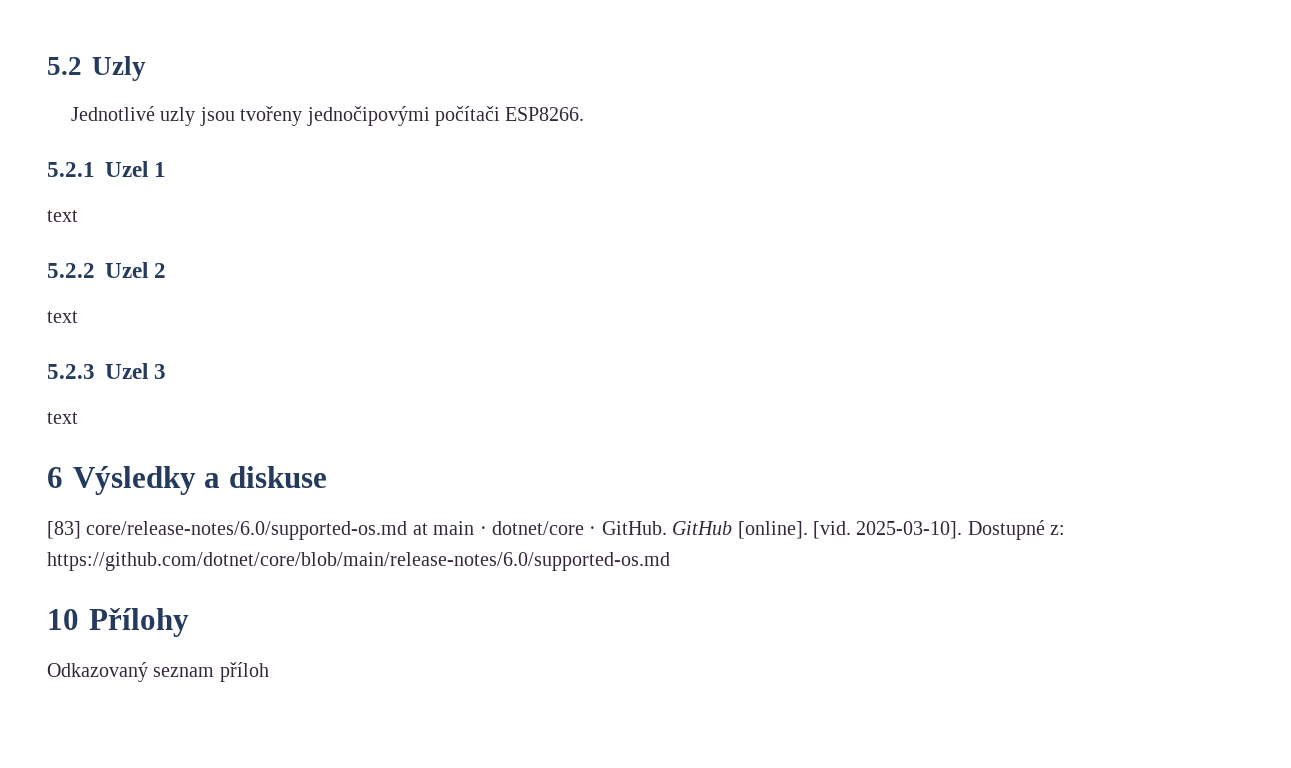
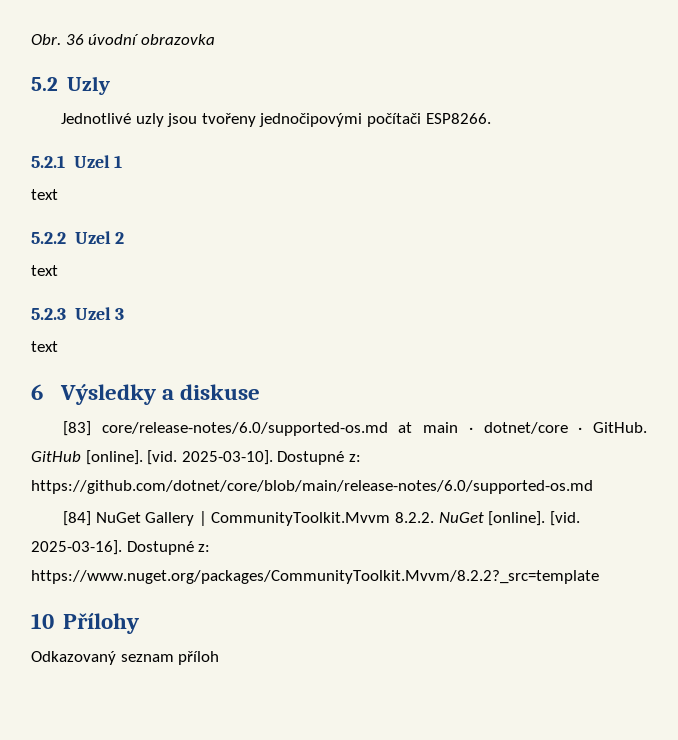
(47, 66) none -> [31,34,215,45] Obr. 36 úvodní obrazovka //
(670, 561) none -> [63,511,580,526] [31,540,211,555] [31,570,599,584] // [84] NuGet Gallery | CommunityToolkit.Mvvm 8.2.2. NuGet [online]. [vid. 2025-03-16]. Dostupné z: https://www.nuget.org/packages/CommunityToolkit.Mvvm/8.2.2?_src=template

